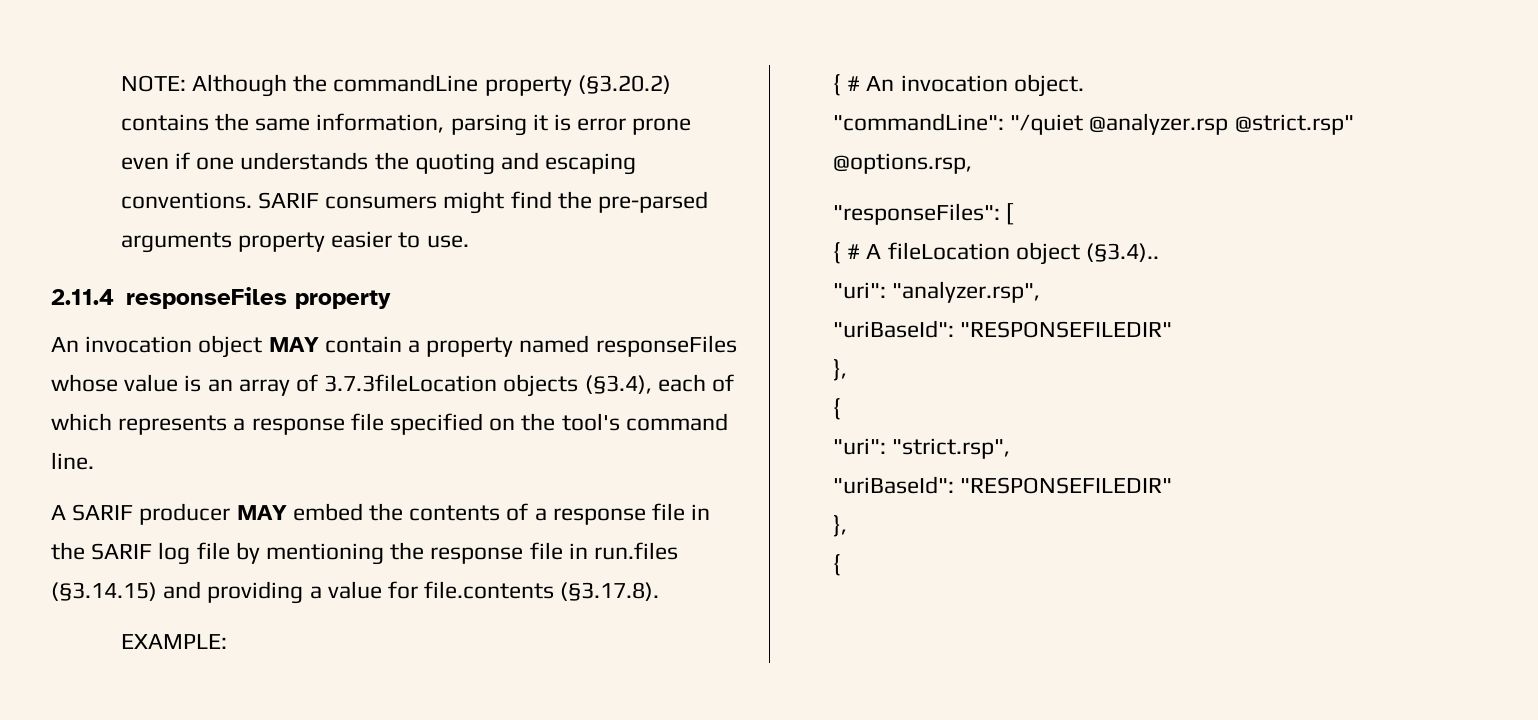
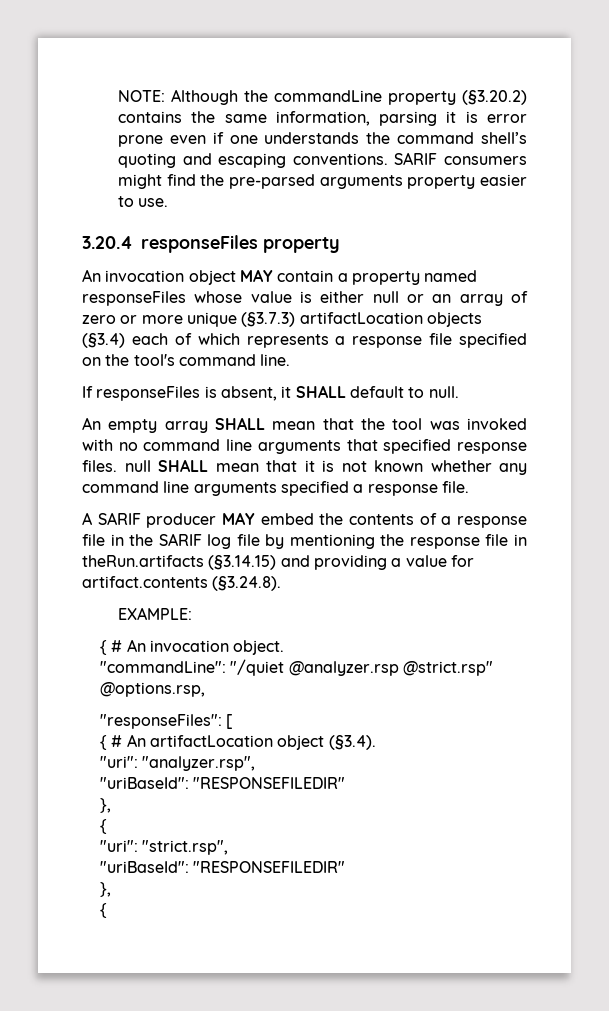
(409, 161) none -> [397,132,527,144] command shell’s
[51,289,114,305] 2.11.4 -> [82,236,133,249] 3.20.4
[207,374,652,397] an array of 3.7.3fileLocation objects (§3.4), -> [320,291,528,306] [82,312,482,327] [82,333,125,348] either null or an array of zero or more unique (§3.7.3) artifactLocation objects (§3.4)
(94, 461) none -> [82,385,459,401] [82,417,527,433] [82,439,527,454] [82,459,527,475] [82,481,469,496] // If responseFiles is absent, it SHALL default to null. // An empty array SHALL mean that the tool was invoked with no command line arguments that specified response files. null SHALL mean that it is not known whether any command line arguments specified a response file.
[594,542,679,560] run.files -> [82,555,204,567] theRun.artifacts
[424,581,660,601] file.contents (§3.17.8). -> [82,576,282,591] artifact.contents (§3.24.8).
[866,242,1159,265] A fileLocation object (§3.4).. -> [126,734,376,750] An artifactLocation object (§3.4).

